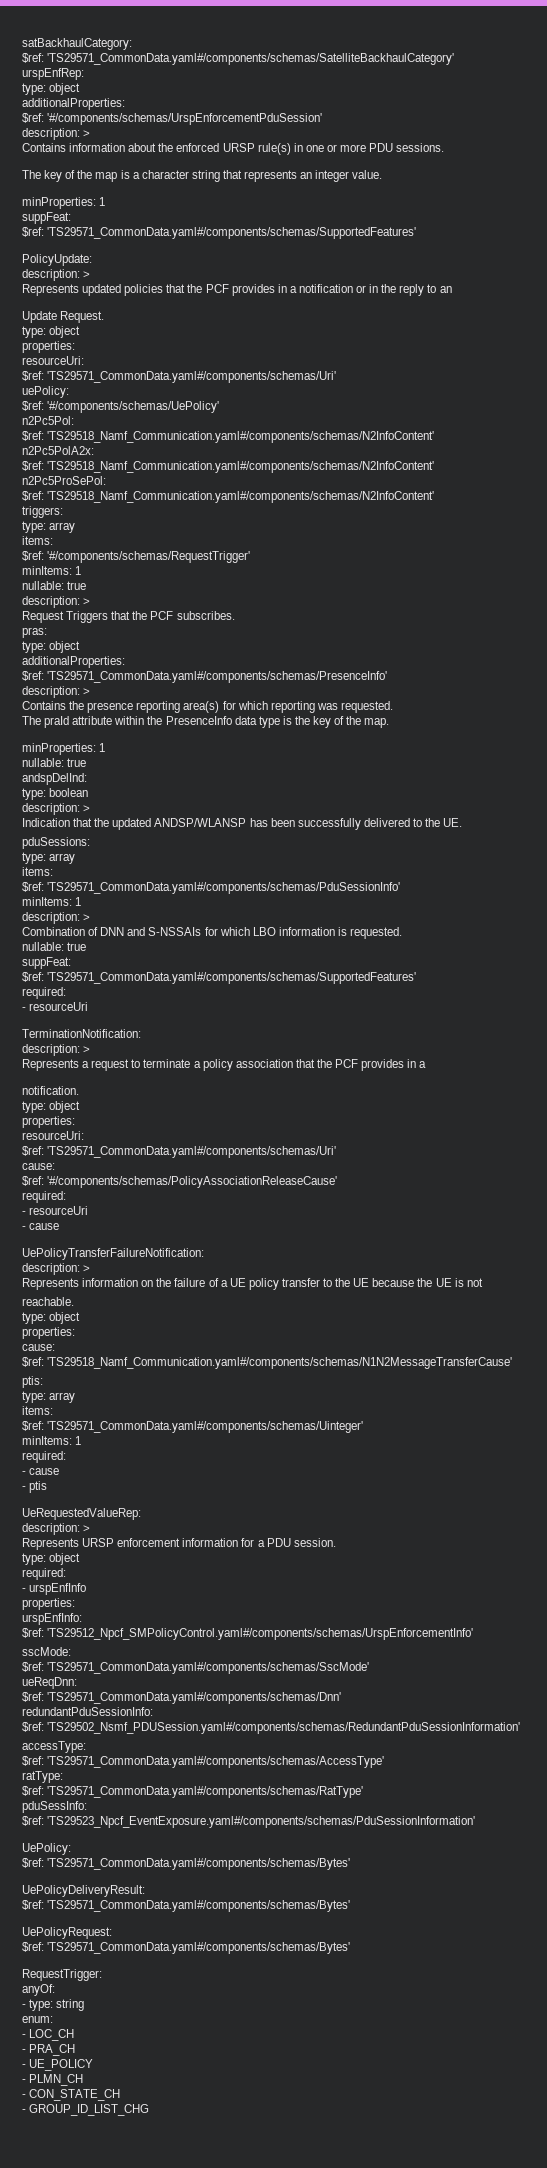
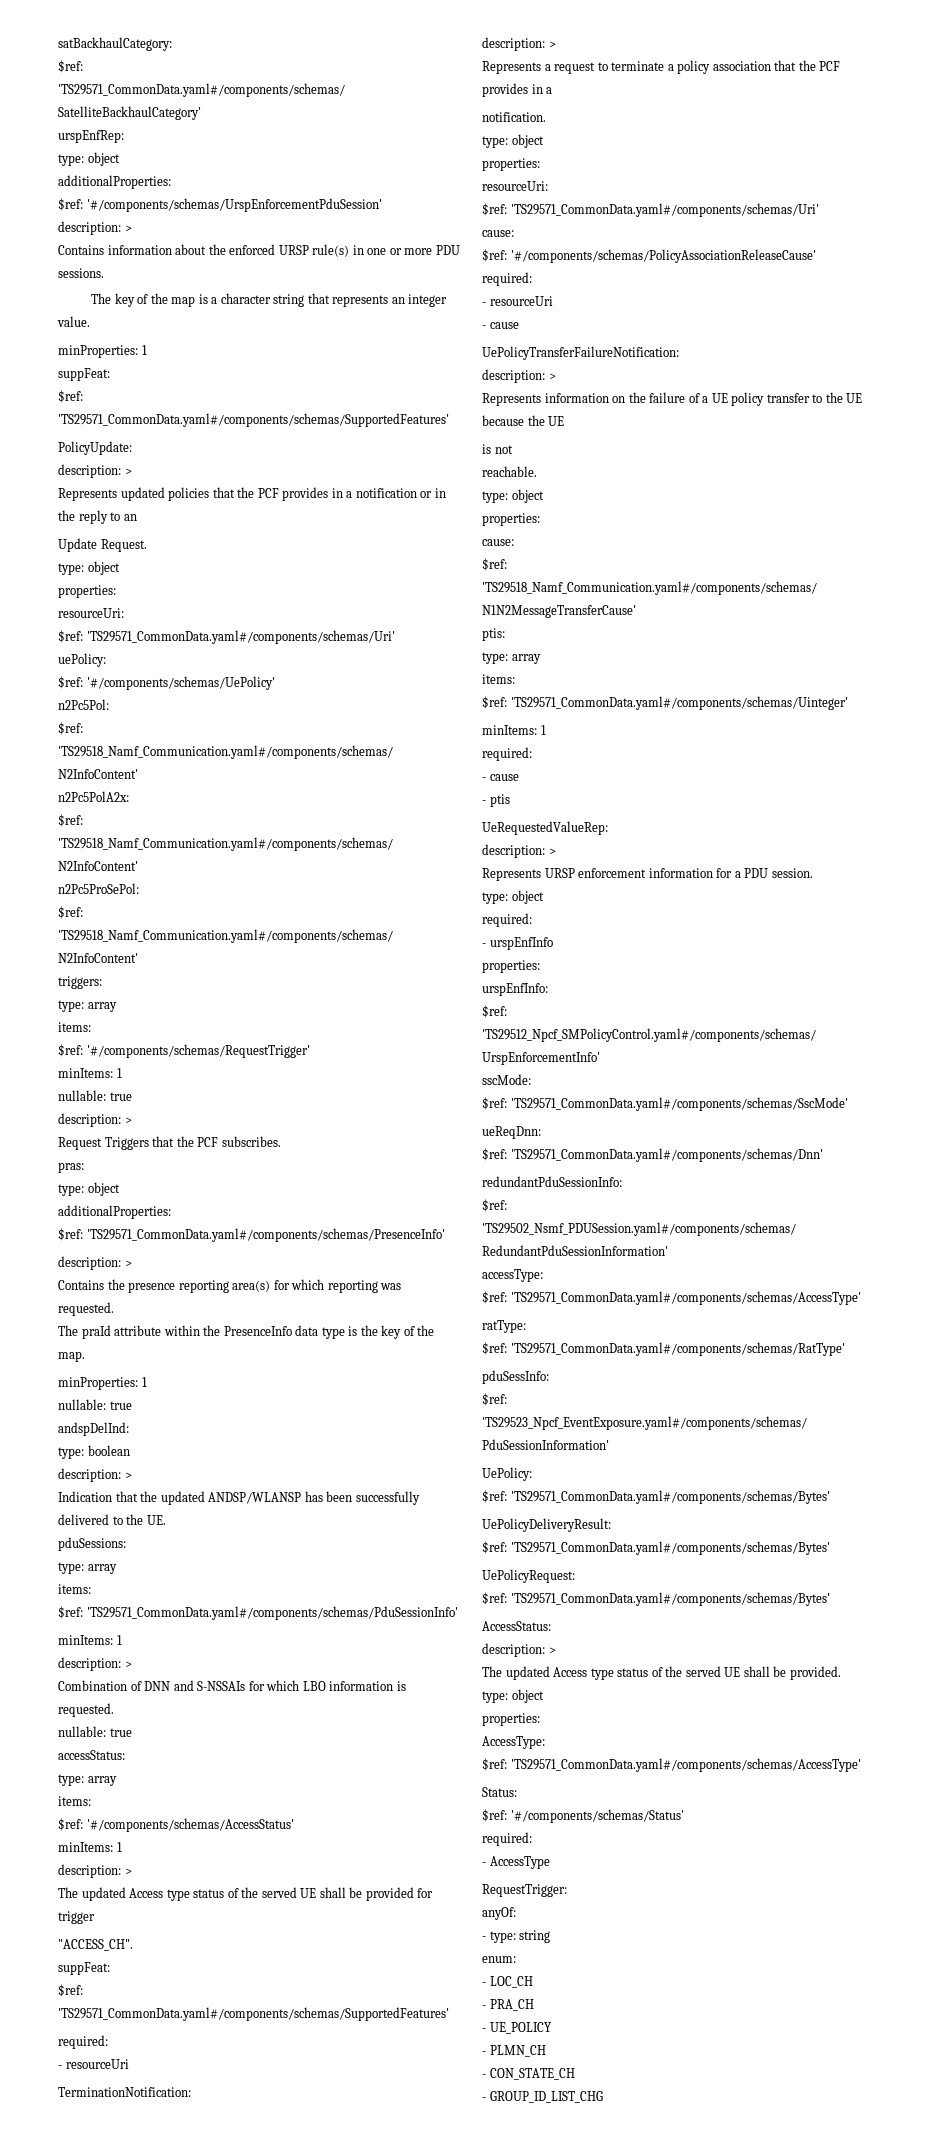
(87, 946) none -> [58,1750,125,1760] [58,1774,117,1786] [58,1796,91,1806] [58,1818,294,1832] [58,1842,122,1852] [58,1864,132,1878] [58,1887,434,1901] [58,1911,95,1924] [58,1939,133,1951] // accessStatus: // type: array // items: // $ref: '#/components/schemas/AccessStatus' // minItems: 1 // description: > // The updated Access type status of the served UE shall be provided for trigger // "ACCESS_CH".
(452, 1282) none -> (565, 421) //
(351, 1948) none -> [482,1621,551,1631] [482,1643,556,1657] [482,1666,841,1680] [482,1689,544,1703] [482,1713,540,1726] [482,1736,545,1749] [482,1758,861,1772] [482,1787,517,1797] [482,1809,684,1823] [482,1832,532,1846] [482,1856,550,1869] // AccessStatus: // description: > // The updated Access type status of the served UE shall be provided. // type: object // properties: // AccessType: // $ref: 'TS29571_CommonData.yaml#/components/schemas/AccessType' // Status: // $ref: '#/components/schemas/Status' // required: // - AccessType

